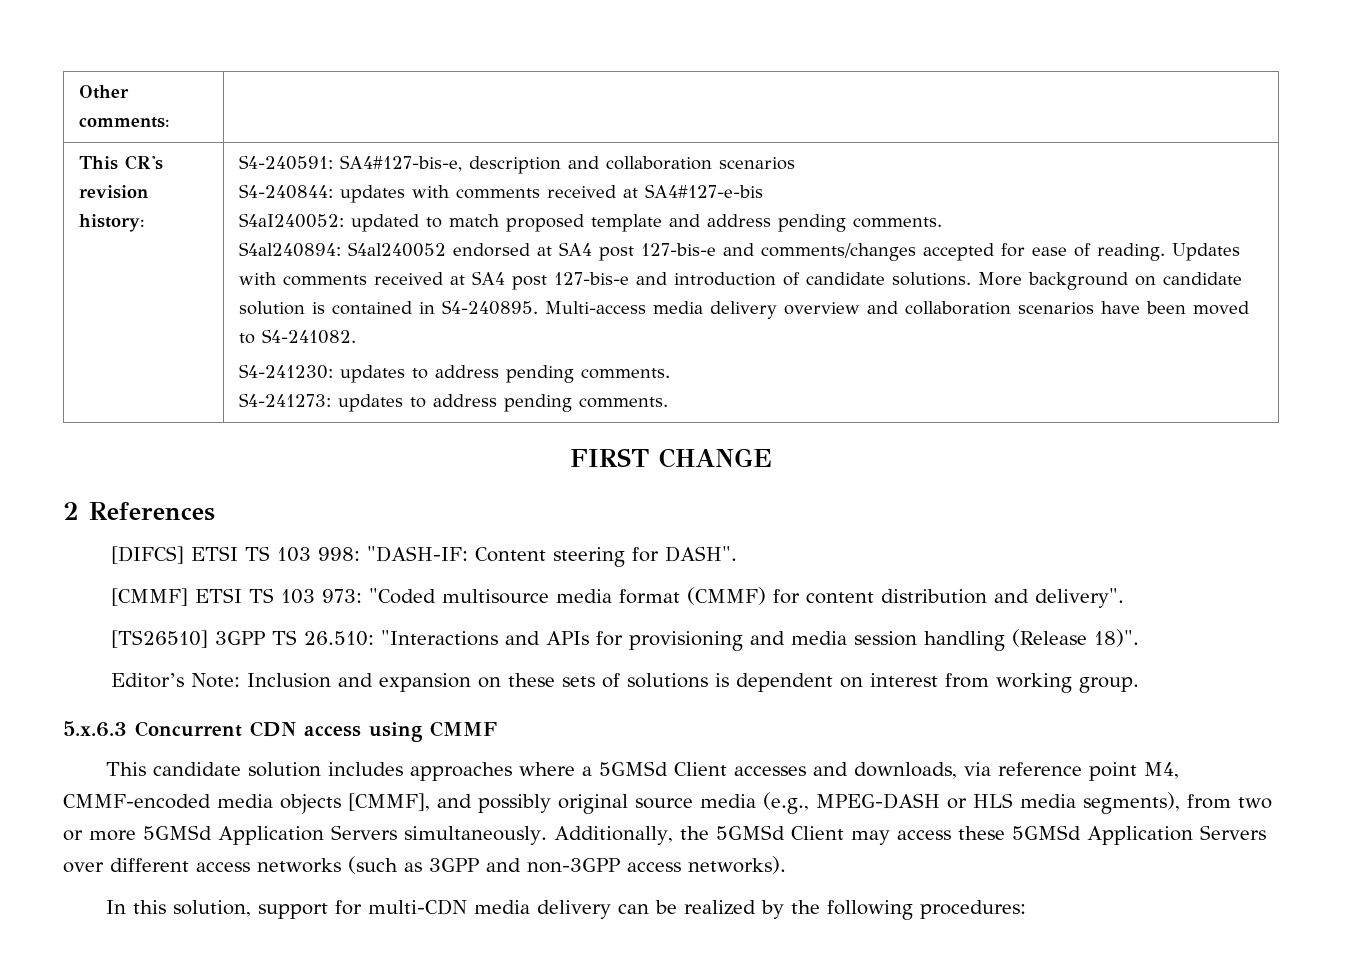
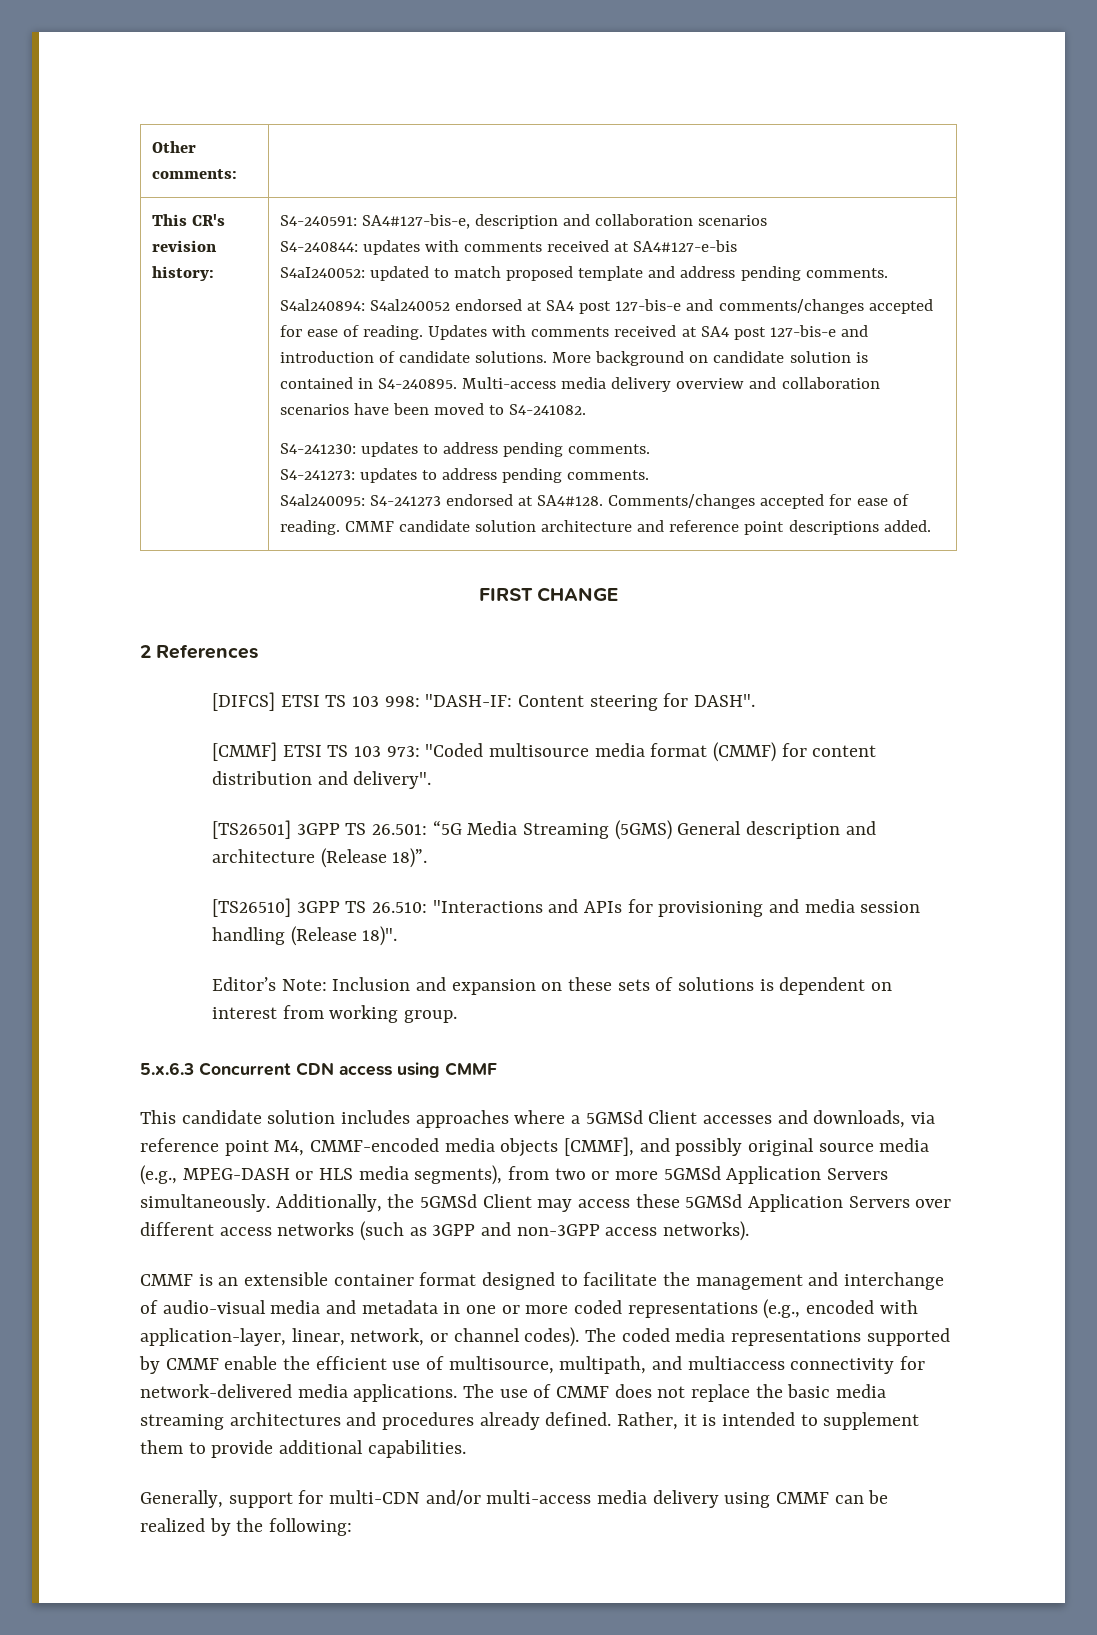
(669, 402) none -> [279,494,909,509] [279,520,931,535] // S4al240095: S4-241273 endorsed at SA4#128. Comments/changes accepted for ease of reading. CMMF candidate solution architecture and reference point descriptions added.
(1124, 598) none -> [211,820,876,840] [211,848,428,868] // [TS26501] 3GPP TS 26.501: “5G Media Streaming (5GMS) General description and architecture (Release 18)”.
[105,899,611,919] In this solution, support for multi-CDN media delivery -> [140,1272,945,1290] [140,1299,918,1319] [140,1327,950,1347] [139,1356,926,1374] [140,1384,887,1402] [140,1412,920,1430] [140,1440,466,1458] [140,1490,830,1508] CMMF is an extensible container format designed to facilitate the management and interchange of audio-visual media and metadata in one or more coded representations (e.g., encoded with application-layer, linear, network, or channel codes). The coded media representations supported by CMMF enable the efficient use of multisource, multipath, and multiaccess connectivity for network-delivered media applications. The use of CMMF does not replace the basic media streaming architectures and procedures already defined. Rather, it is intended to supplement them to provide additional capabilities. // Generally, support for multi-CDN and/or multi-access media delivery using CMMF
[826,900,1026,920] following procedures: -> [269,1518,353,1536] following:

